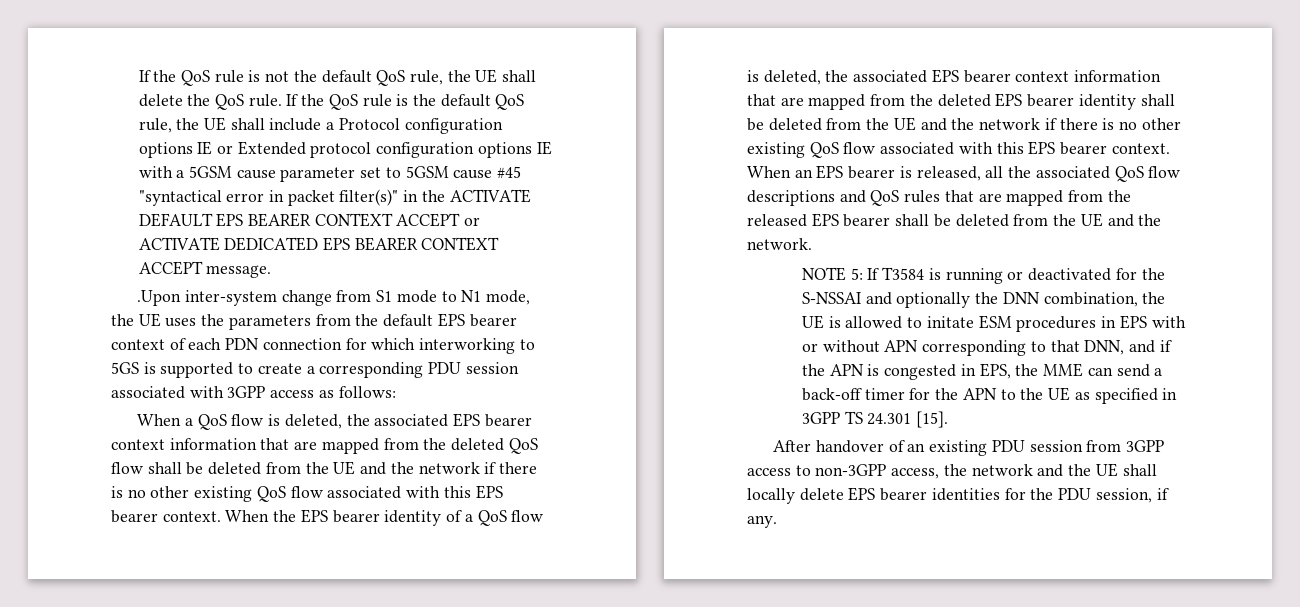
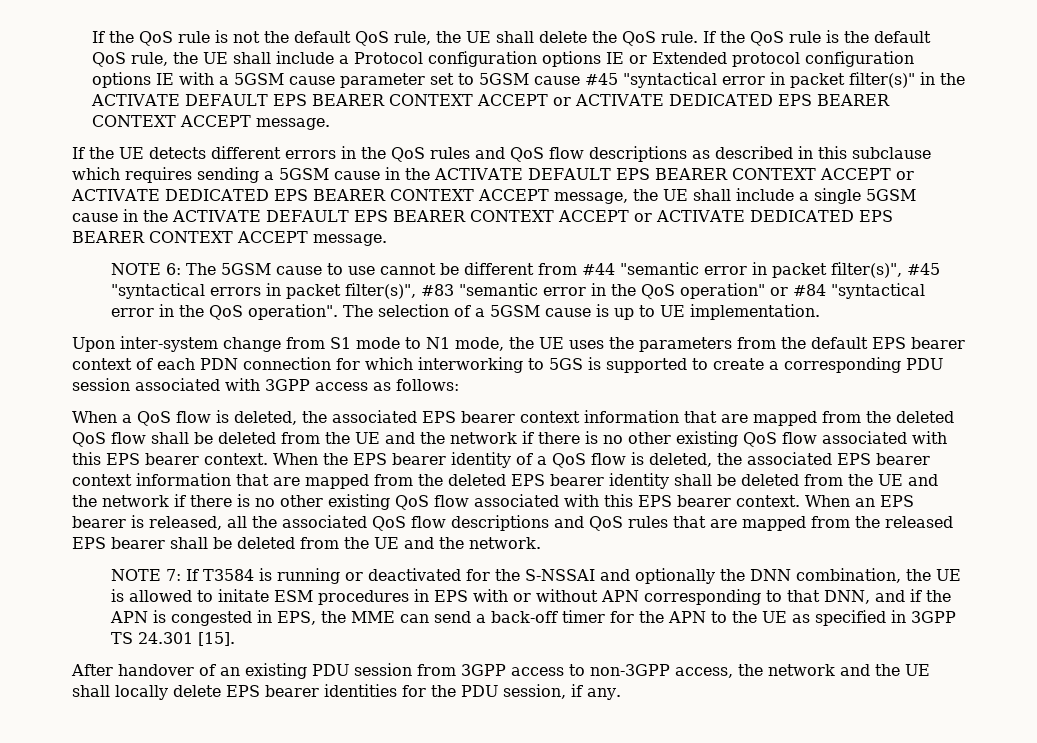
[137,290,182,306] .Upon -> [72,146,931,162] [72,167,914,183] [71,188,916,204] [72,209,893,222] [72,231,387,246] [111,262,941,278] [111,283,926,299] [111,304,821,320] [72,337,115,352] If the UE detects different errors in the QoS rules and QoS flow descriptions as described in this subclause which requires sending a 5GSM cause in the ACTIVATE DEFAULT EPS BEARER CONTEXT ACCEPT or ACTIVATE DEDICATED EPS BEARER CONTEXT ACCEPT message, the UE shall include a single 5GSM cause in the ACTIVATE DEFAULT EPS BEARER CONTEXT ACCEPT or ACTIVATE DEDICATED EPS BEARER CONTEXT ACCEPT message. // NOTE 6: The 5GSM cause to use cannot be different from #44 "semantic error in packet filter(s)", #45 "syntactical errors in packet filter(s)", #83 "semantic error in the QoS operation" or #84 "syntactical error in the QoS operation". The selection of a 5GSM cause is up to UE implementation. // Upon
[850,268,863,280] 5: -> [166,569,182,581] 7:

